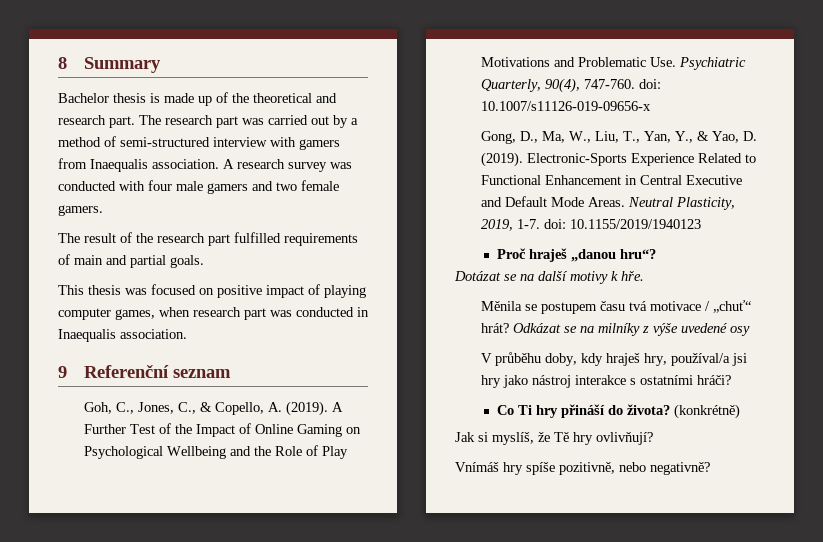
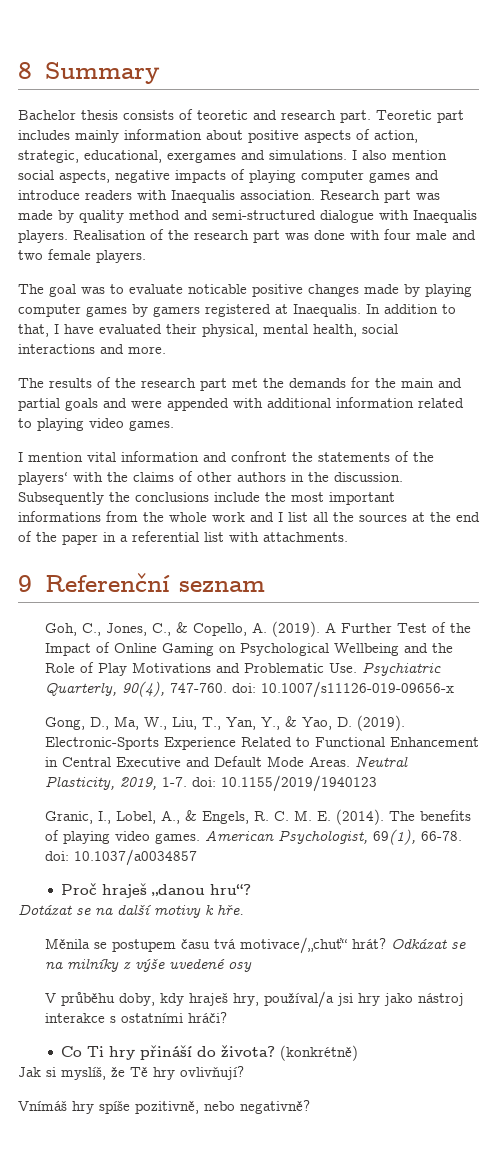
[150,92,337,106] [58,115,358,128] [58,136,340,150] [58,158,352,172] [58,180,339,194] [58,205,103,216] [58,232,358,246] [58,254,204,268] [58,284,366,298] [58,307,369,320] [58,329,187,342] is made up of the theoretical and research part. The research part was carried out by a method of semi-structured interview with gamers from Inaequalis association. A research survey was conducted with four male gamers and two female gamers. // The result of the research part fulfilled requirements of main and partial goals. // This thesis was focused on positive impact of playing computer games, when research part was conducted in Inaequalis association. -> [123,109,464,123] [18,129,418,143] [18,150,447,163] [18,169,439,183] [18,190,440,203] [18,210,477,223] [18,229,476,243] [18,249,146,263] [18,284,472,297] [18,304,456,317] [18,324,398,337] [18,344,166,354] [18,377,462,391] [18,397,464,411] [18,418,174,431] [18,451,434,462] [18,471,403,485] [18,492,395,505] [18,511,480,522] [18,531,348,545] consists of teoretic and research part. Teoretic part includes mainly information about positive aspects of action, strategic, educational, exergames and simulations. I also mention social aspects, negative impacts of playing computer games and introduce readers with Inaequalis association. Research part was made by quality method and semi-structured dialogue with Inaequalis players. Realisation of the research part was done with four male and two female players. // The goal was to evaluate noticable positive changes made by playing computer games by gamers registered at Inaequalis. In addition to that, I have evaluated their physical, mental health, social interactions and more. // The results of the research part met the demands for the main and partial goals and were appended with additional information related to playing video games. // I mention vital information and confront the statements of the players‘ with the claims of other authors in the discussion. Subsequently the conclusions include the most important informations from the whole work and I list all the sources at the end of the paper in a referential list with attachments.
(701, 224) none -> [44,809,471,825] [44,829,462,845] [44,849,197,866] // Granic, I., Lobel, A., & Engels, R. C. M. E. (2014). The benefits of playing video games. American Psychologist, 69(1), 66-78. doi: 10.1037/a0034857
[649,300,751,313] motivace / „chuť“ -> [239,937,347,954] motivace/„chuť“

